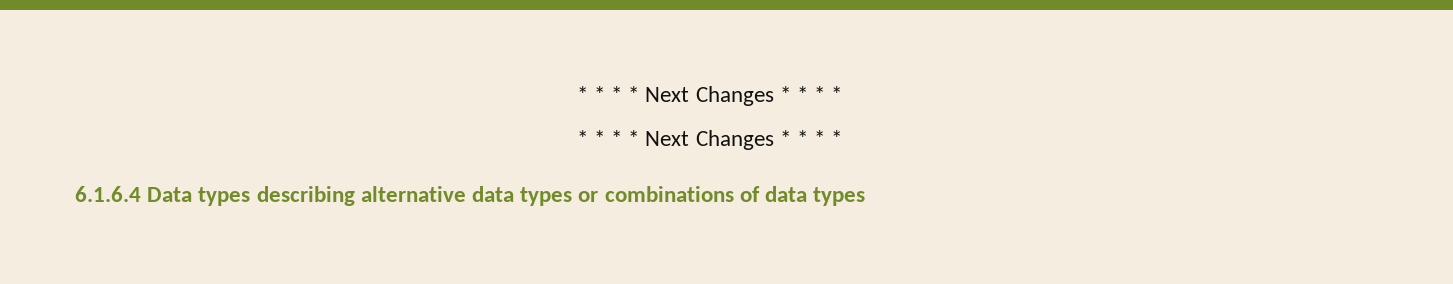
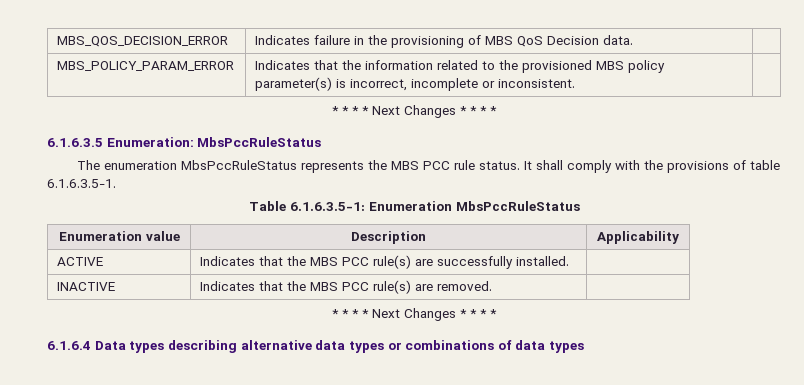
(576, 94) none -> [57,36,229,47] [255,35,634,48] [57,61,235,71] [255,60,666,73] [255,77,576,91] MBS_QOS_DECISION_ERROR | Indicates failure in the provisioning of MBS QoS Decision data. | // MBS_POLICY_PARAM_ERROR | Indicates that the information related to the provisioned MBS policy parameter(s) is incorrect, incomplete or inconsistent. | //
(843, 94) none -> [47,137,322,147] [77,160,781,173] [47,179,116,188] [248,201,580,211] [58,231,180,241] [351,231,426,244] [597,231,679,244] [57,257,104,266] [200,255,570,269] [57,282,116,291] [200,280,493,294] // 6.1.6.3.5 Enumeration: MbsPccRuleStatus // The enumeration MbsPccRuleStatus represents the MBS PCC rule status. It shall comply with the provisions of table 6.1.6.3.5-1. // Table 6.1.6.3.5-1: Enumeration MbsPccRuleStatus // Enumeration value | Description | Applicability // ACTIVE | Indicates that the MBS PCC rule(s) are successfully installed. | // INACTIVE | Indicates that the MBS PCC rule(s) are removed. |

